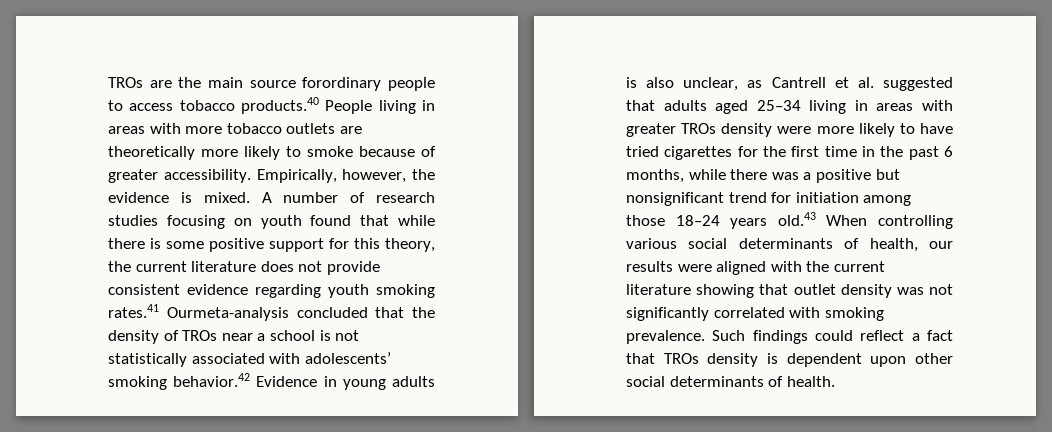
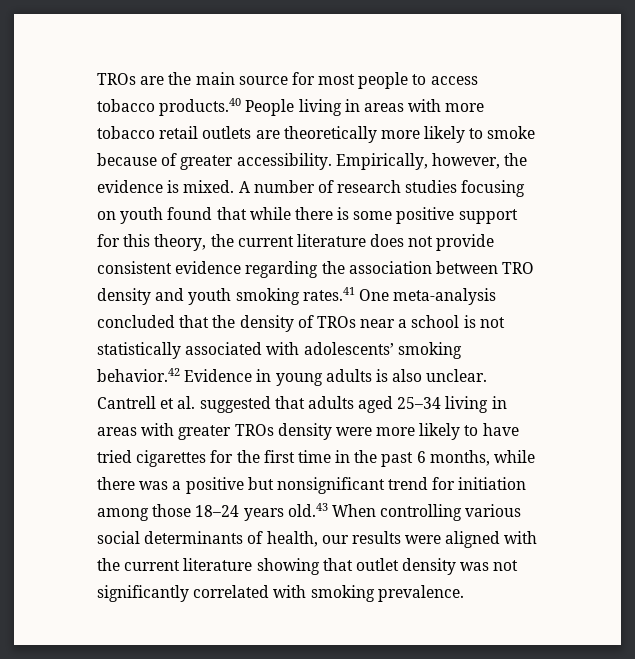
[302,77,382,91] forordinary -> [291,72,356,85] for most
(282, 128) none -> [159,126,199,139] retail
(321, 291) none -> [321,261,535,274] [97,288,185,305] the association between TRO density and
[166,307,289,321] Ourmeta-analysis -> [358,288,497,305] One meta-analysis
[683,77,763,91] unclear, as -> [426,369,488,382] unclear.
[712,330,953,344] [626,353,953,367] [626,376,835,387] Such findings could reflect a fact that TROs density is dependent upon other social determinants of health. -> (464, 593) none

